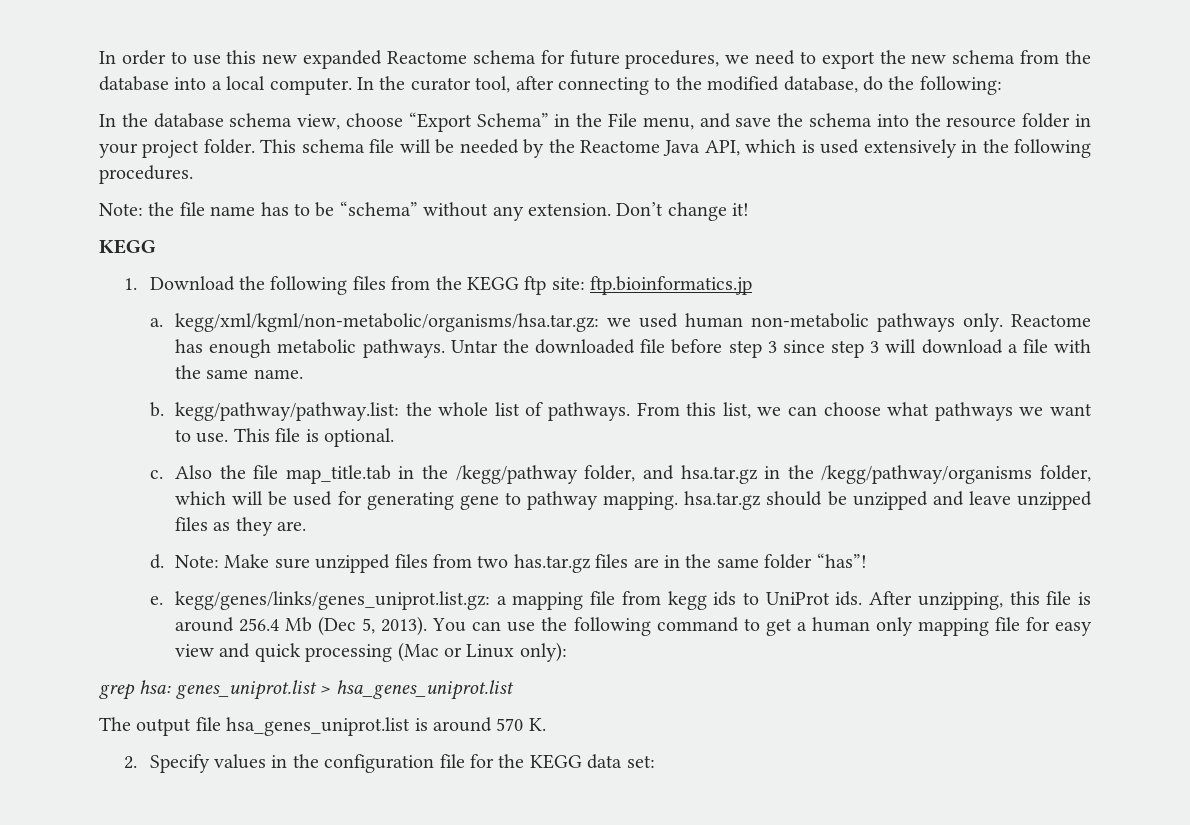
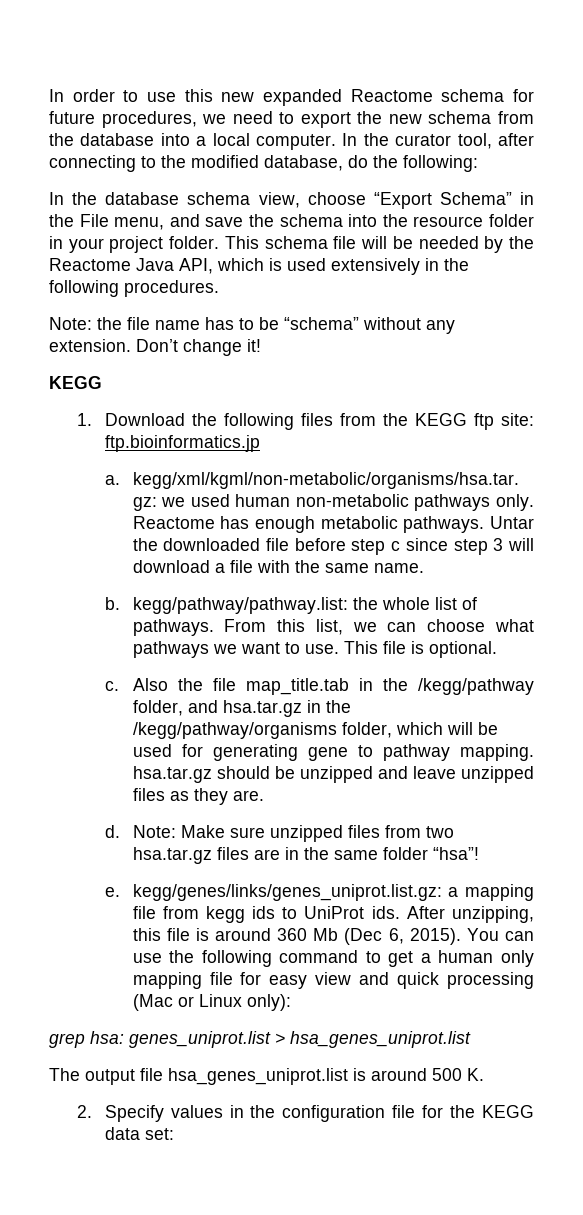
[767,341,777,353] 3 -> [391,541,401,551] c
[513,554,591,573] has.tar.gz -> [132,847,212,864] hsa.tar.gz
[816,553,867,568] “has”! -> [432,847,479,860] “hsa”!
[239,618,280,632] 256.4 -> [277,928,308,941] 360
[362,616,428,636] 5, 2013). -> [388,928,461,945] 6, 2015).
[496,718,524,731] 570 -> [432,1068,462,1081] 500

